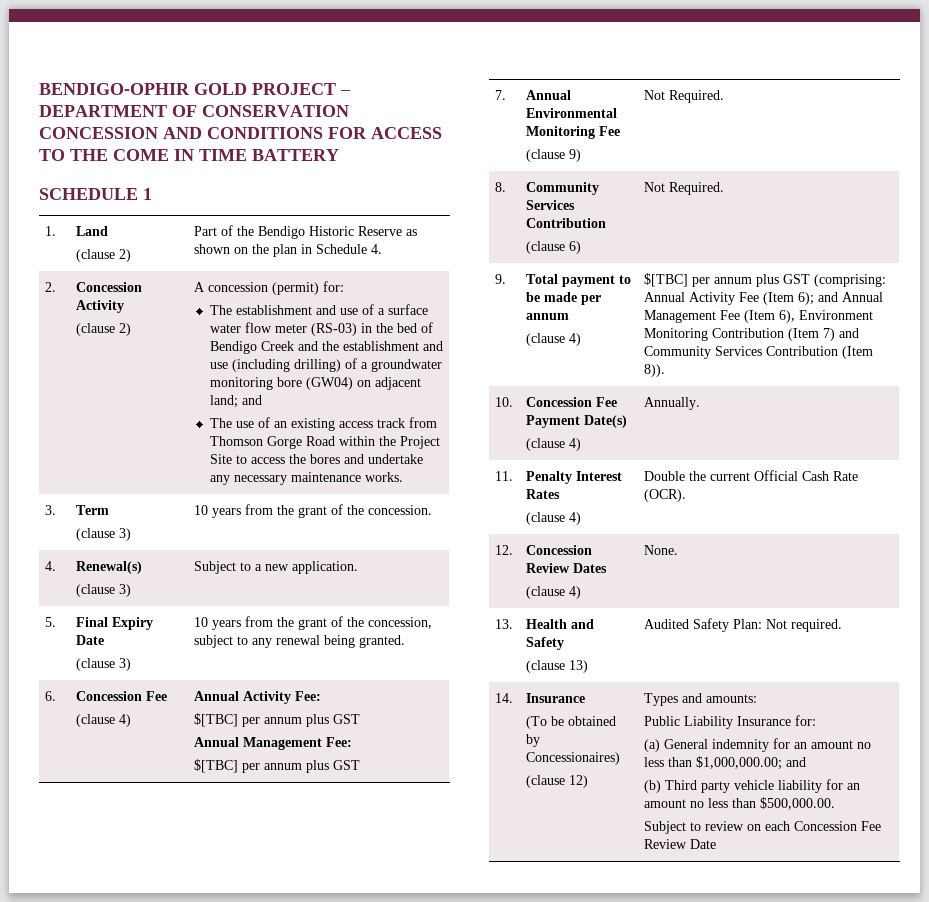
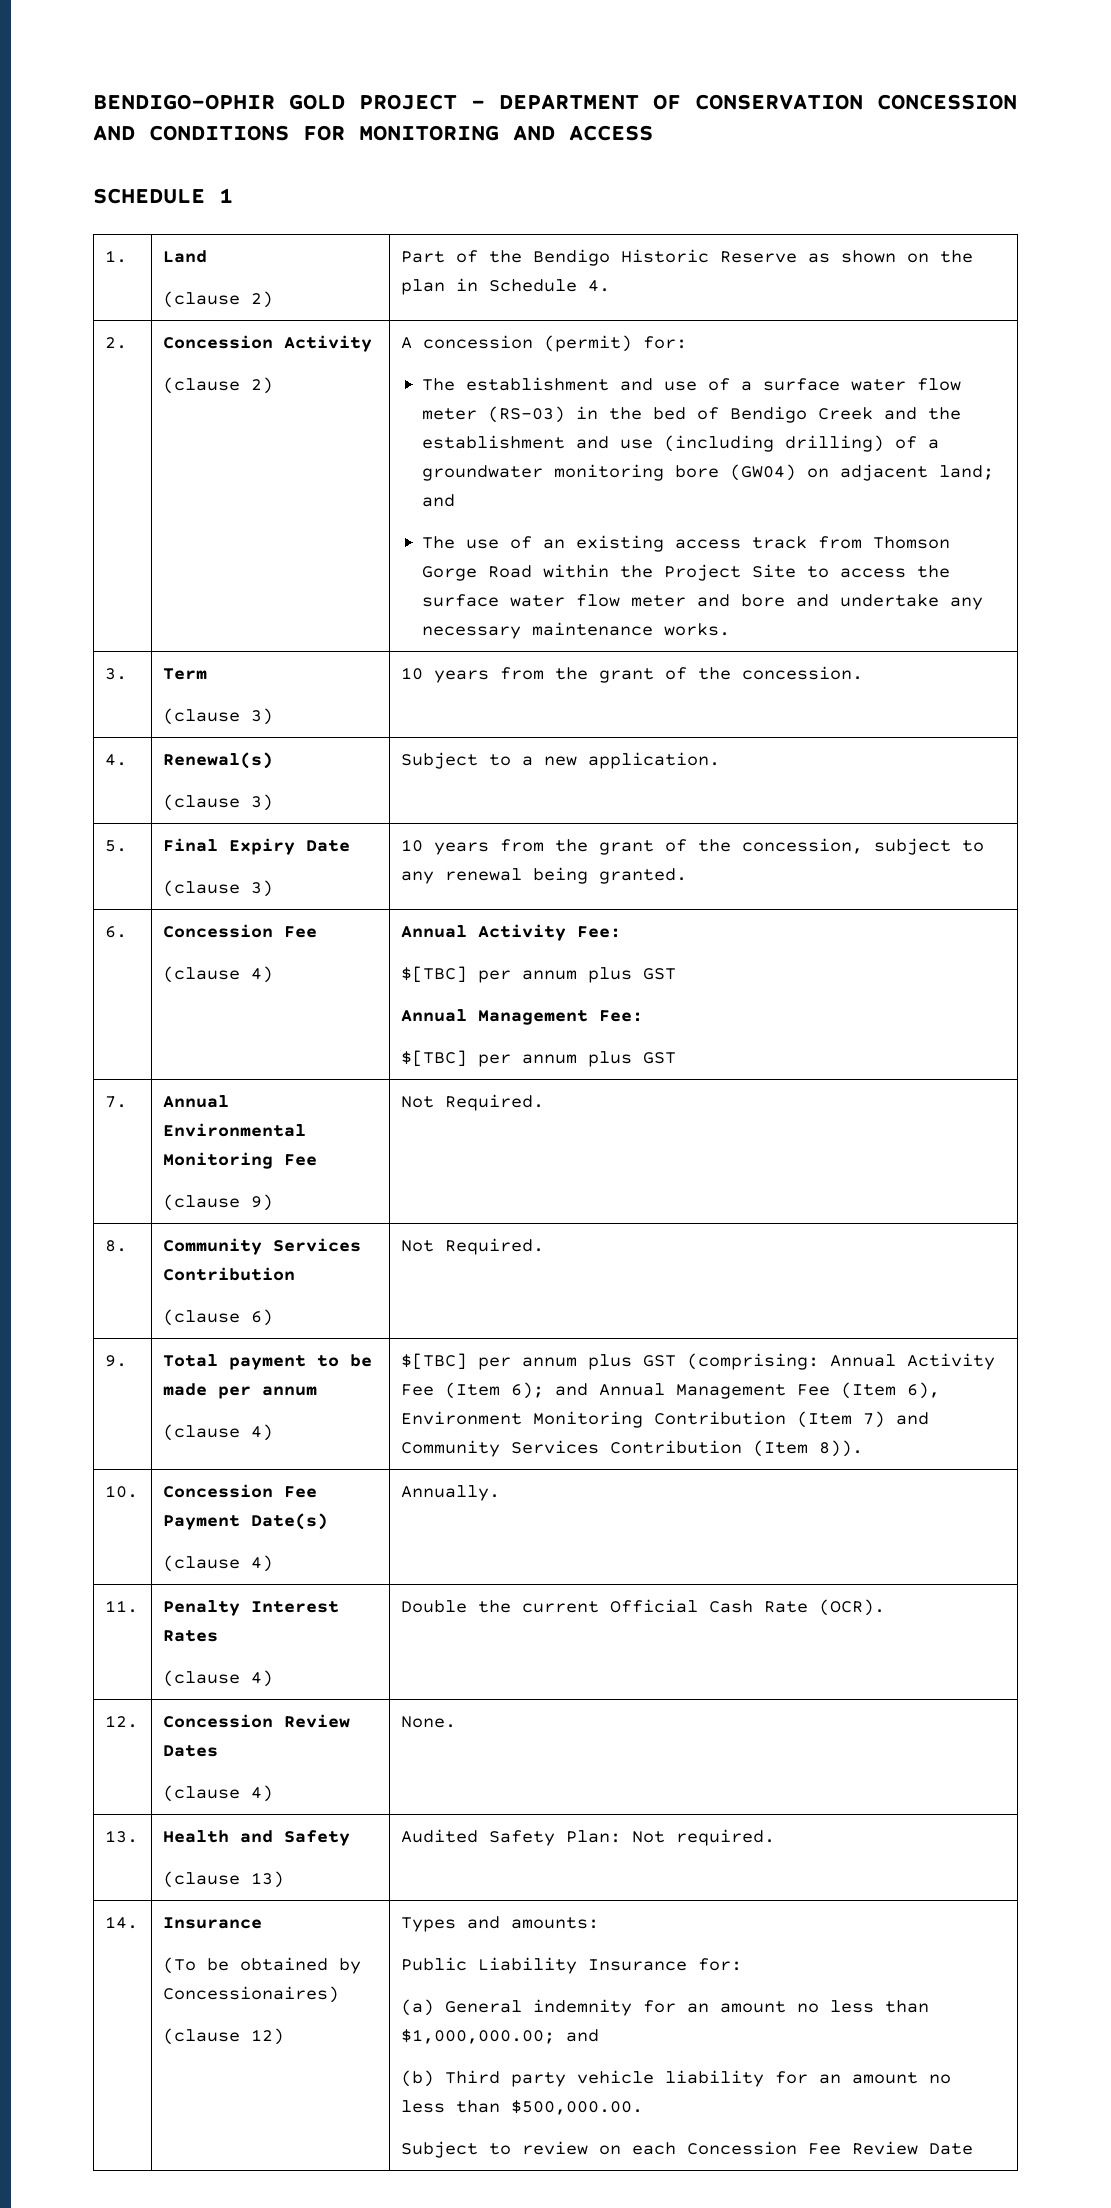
(367, 133) none -> [359,125,555,141] MONITORING AND
[39,149,339,161] TO THE COME IN TIME BATTERY -> (653, 133) none
[309,454,340,464] bores -> [421,594,785,607] surface water flow meter and bore

